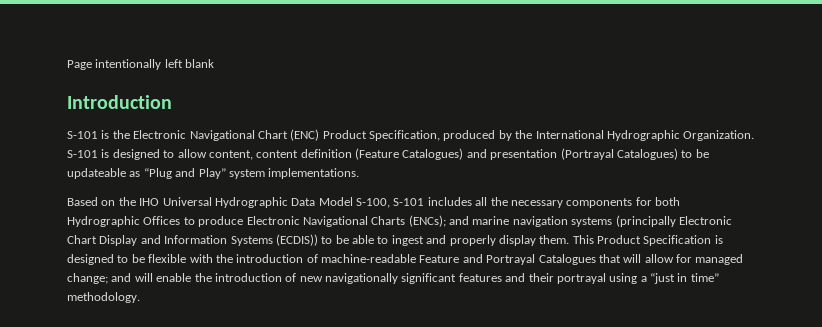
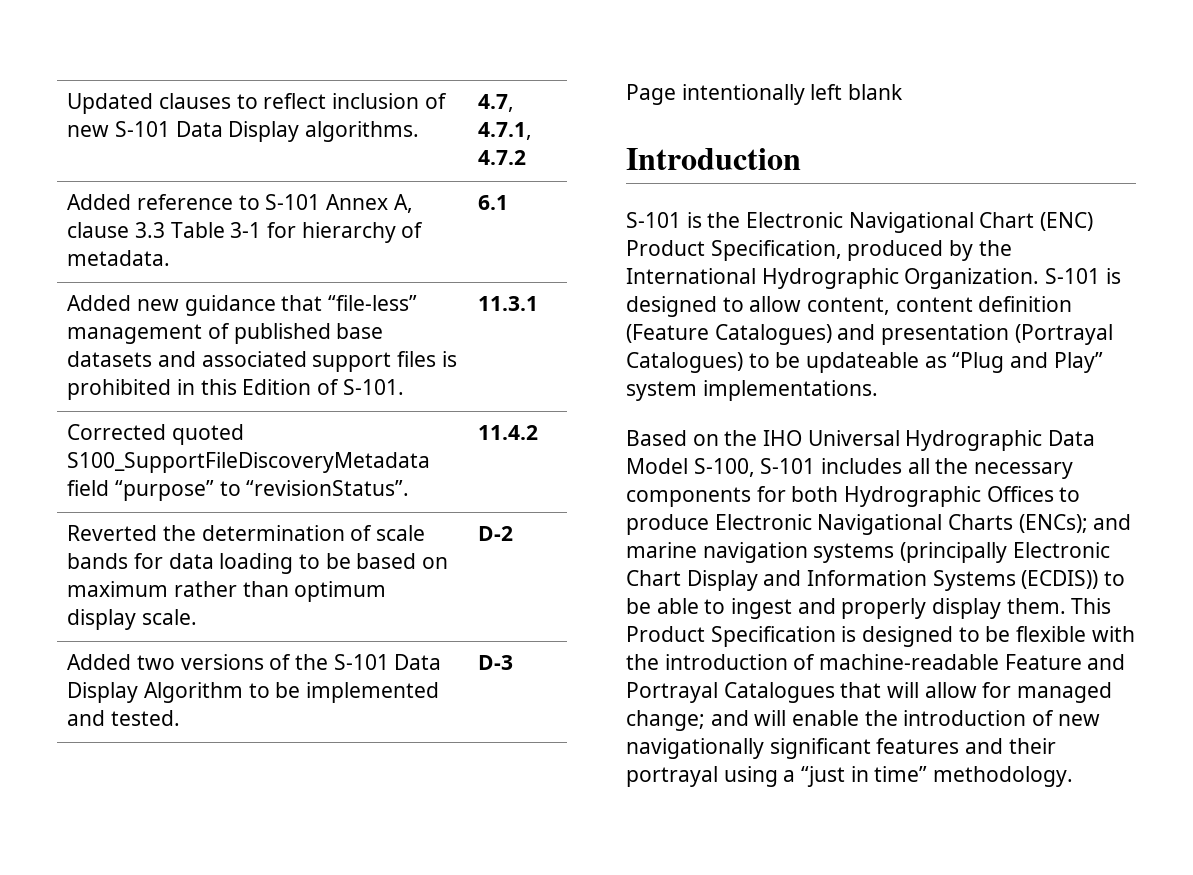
(67, 65) none -> [67,93,447,114] [67,121,419,142] [478,94,515,112] [478,122,533,140] [478,150,527,165] [67,194,413,213] [67,222,424,243] [67,250,171,266] [478,195,509,210] [67,295,417,316] [67,323,384,344] [67,351,457,372] [67,379,404,400] [478,296,539,311] [67,424,244,445] [67,452,431,473] [67,480,410,501] [478,425,539,440] [67,525,425,541] [67,553,448,574] [67,581,387,602] [67,609,197,630] [478,526,514,541] [67,654,442,670] [67,682,439,703] [67,710,180,726] [478,655,514,670] Updated clauses to reflect inclusion of new S-101 Data Display algorithms. | 4.7, 4.7.1, 4.7.2 // Added reference to S-101 Annex A, clause 3.3 Table 3-1 for hierarchy of metadata. | 6.1 // Added new guidance that “file-less” management of published base datasets and associated support files is prohibited in this Edition of S-101. | 11.3.1 // Corrected quoted S100_SupportFileDiscoveryMetadata field “purpose” to “revisionStatus”. | 11.4.2 // Reverted the determination of scale bands for data loading to be based on maximum rather than optimum display scale. | D-2 // Added two versions of the S-101 Data Display Algorithm to be implemented and tested. | D-3 //

